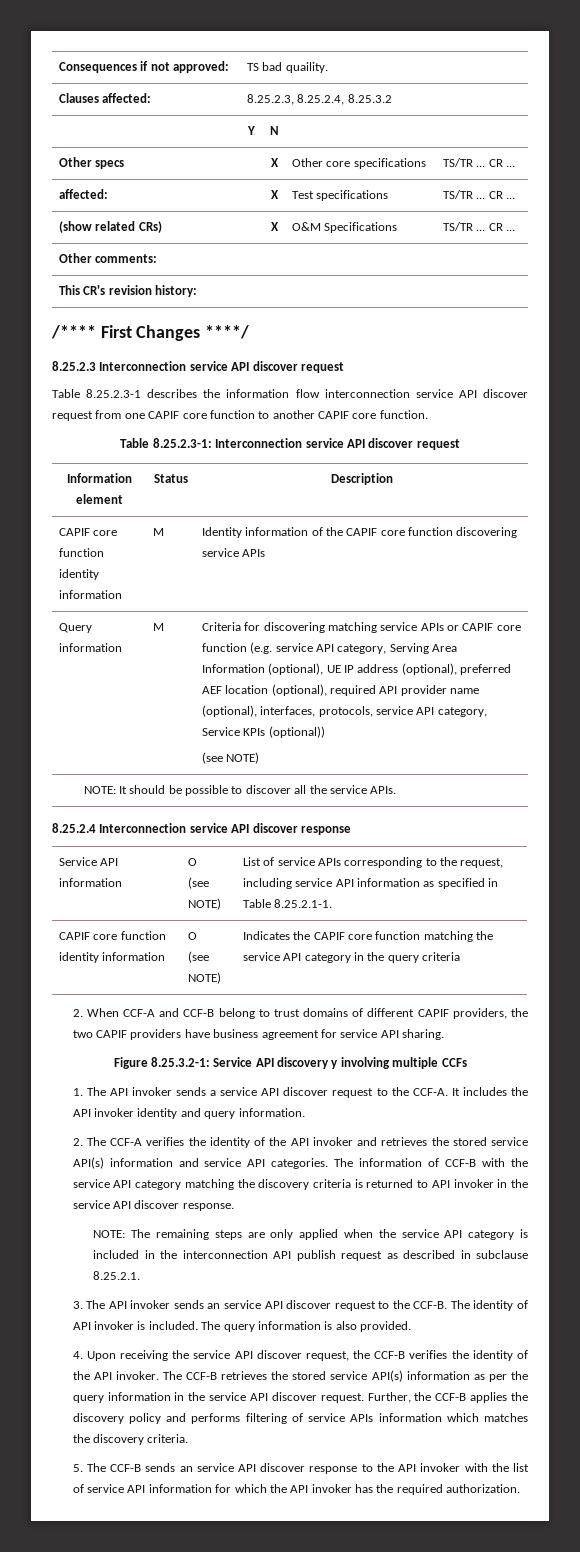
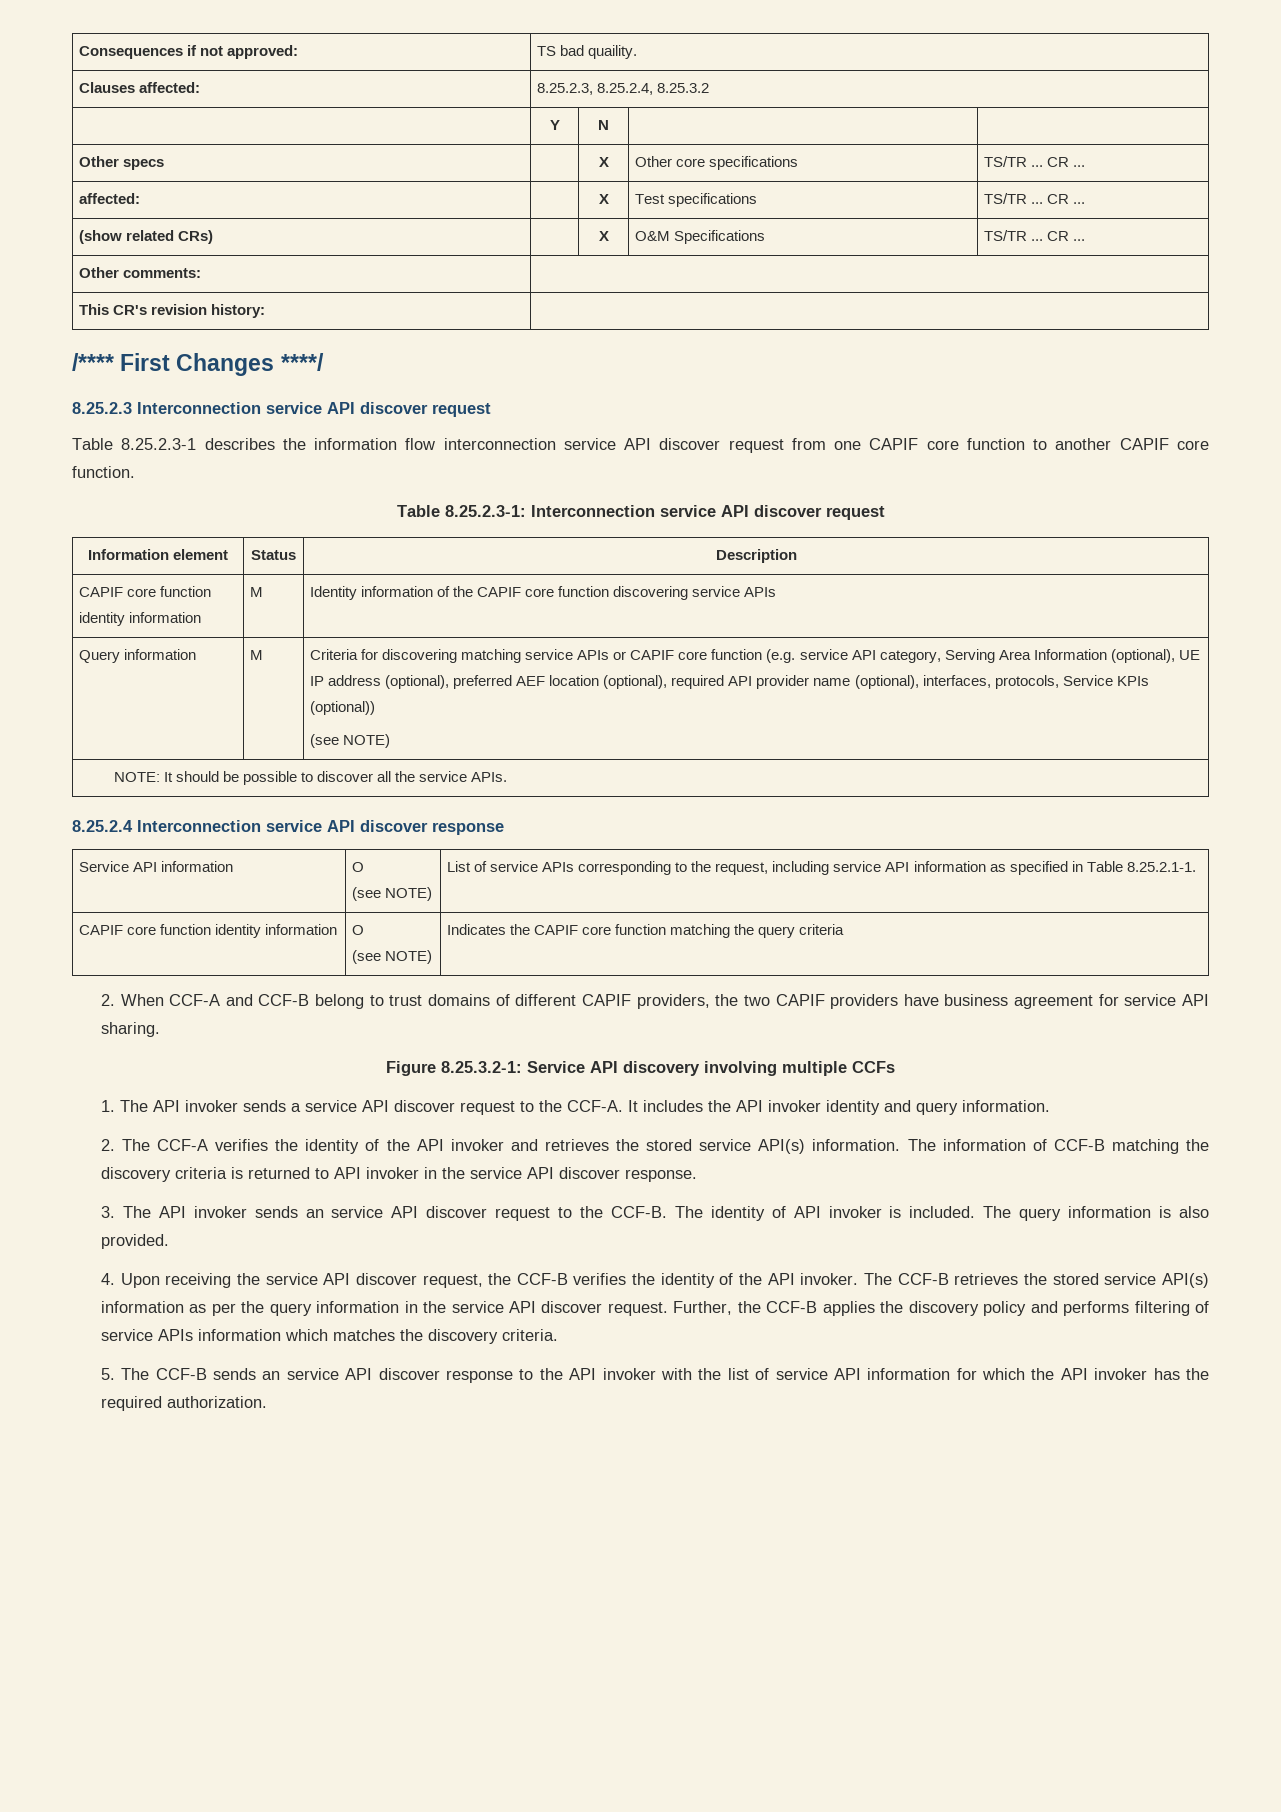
[375,706,487,717] service API category, -> (1059, 682) none
[242,952,385,963] service API category in the -> (755, 929) none
[331,1060,339,1069] y -> (700, 1068) none
[109,1158,528,1169] [72,1179,182,1190] information and service API categories. The information of CCF-B with the service API category -> [812,1139,1105,1151] information. The information of CCF-B
[93,1229,528,1240] [93,1250,528,1261] [93,1271,141,1280] // NOTE: The remaining steps are only applied when the service API category is included in the interconnection API publish request as described in subclause 8.25.2.1. -> (697, 1175) none

